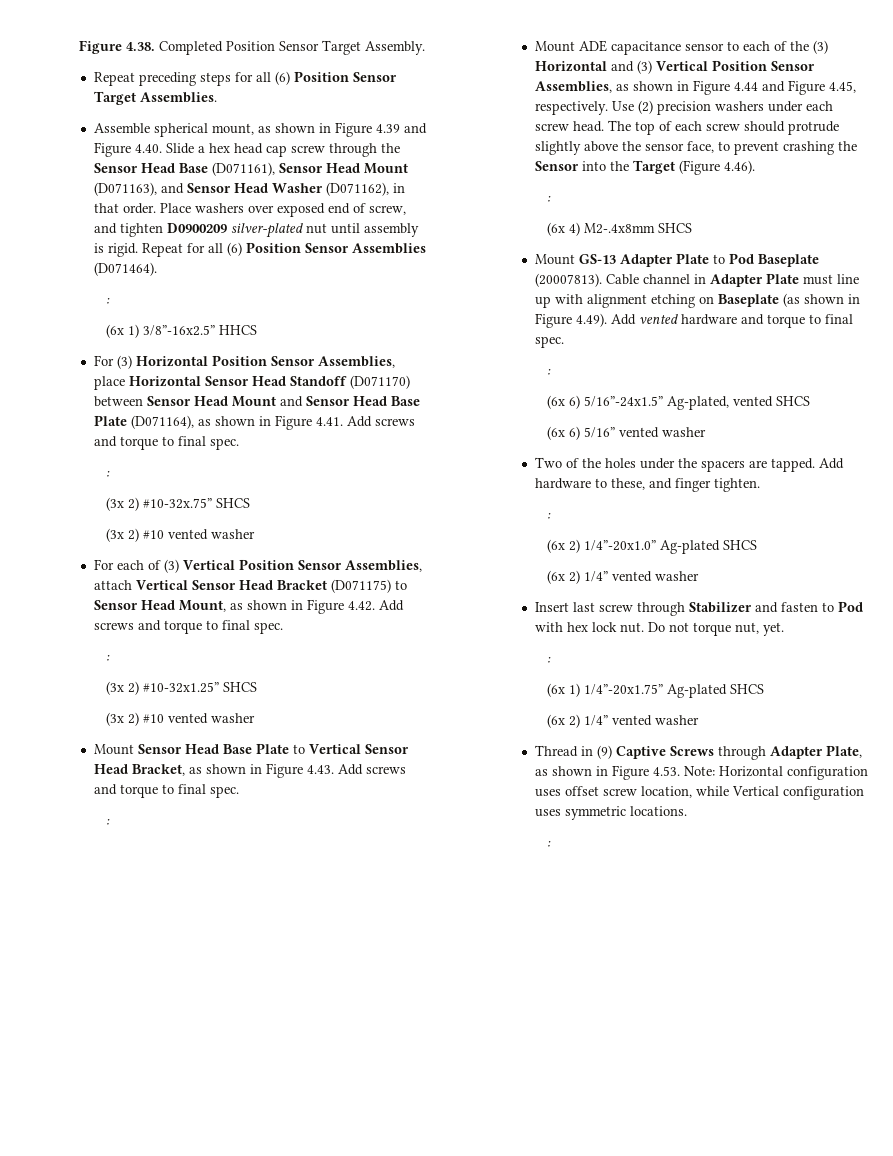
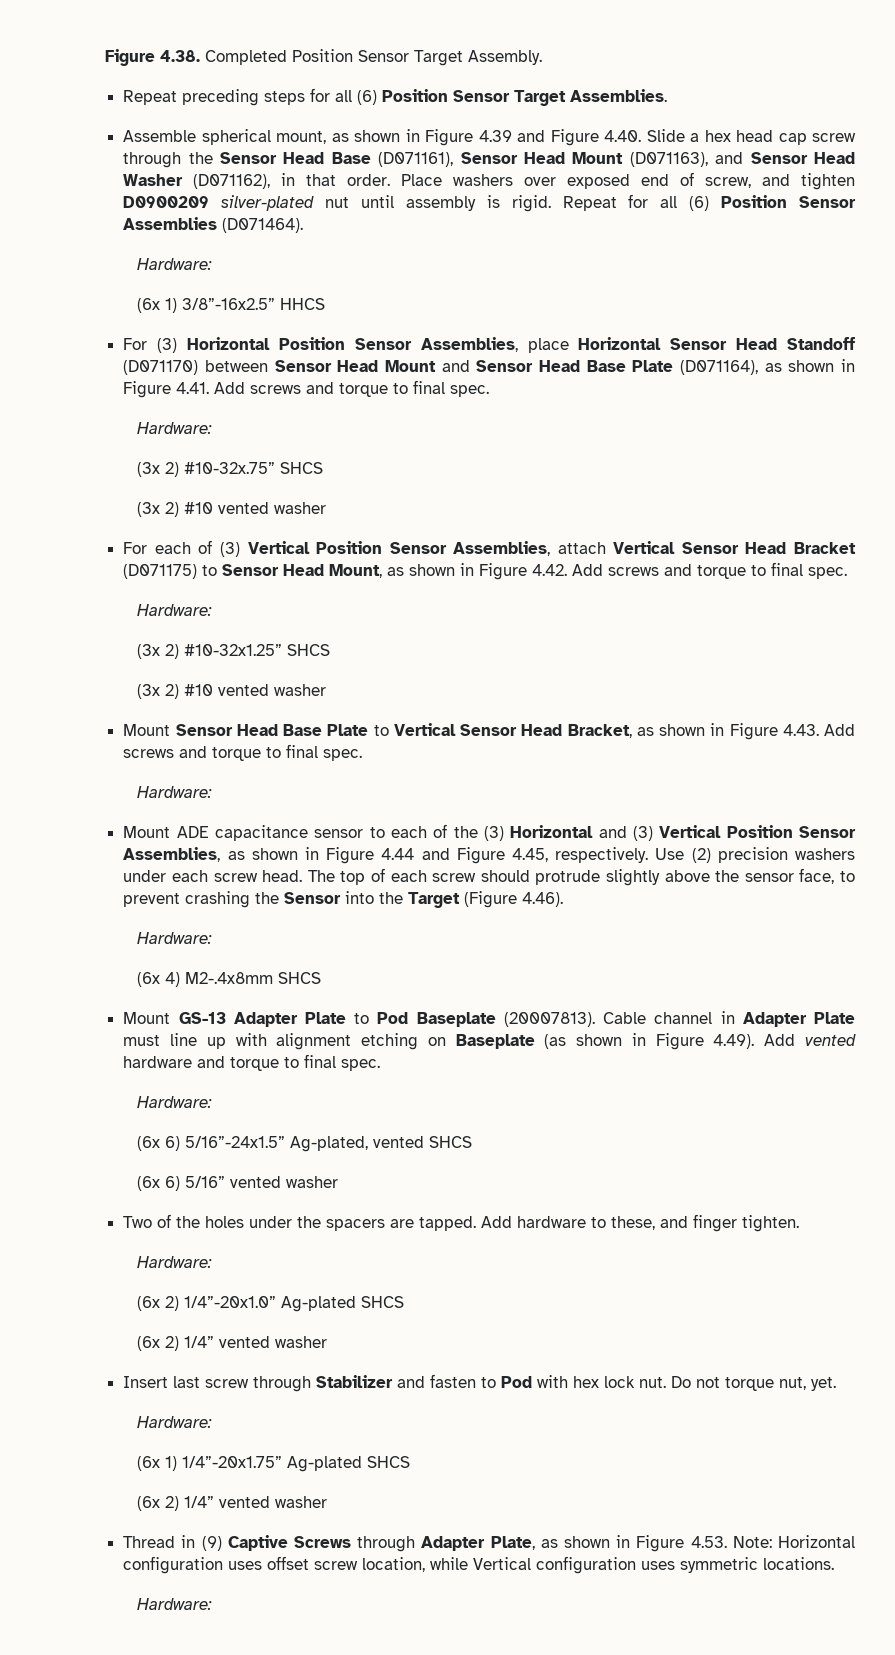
[105,298,110,304] : -> [136,258,212,270] Hardware:
[105,471,110,477] : -> [136,422,212,434] Hardware:
[105,655,110,661] : -> [136,604,212,616] Hardware:
[105,819,110,825] : -> [136,786,212,798] Hardware:
[546,196,551,202] : -> [136,932,212,944] Hardware:
[546,369,551,375] : -> [136,1096,212,1108] Hardware:
[546,513,551,519] : -> [136,1256,212,1268] Hardware:
[546,657,551,663] : -> [136,1416,212,1428] Hardware:
[546,841,551,847] : -> [136,1598,212,1610] Hardware:

